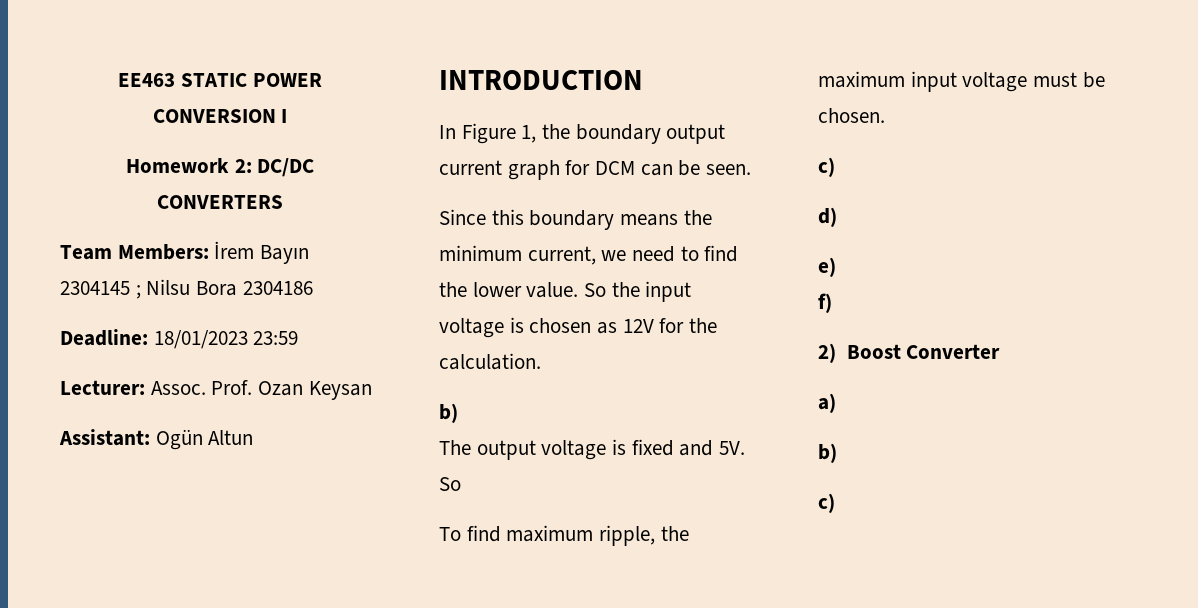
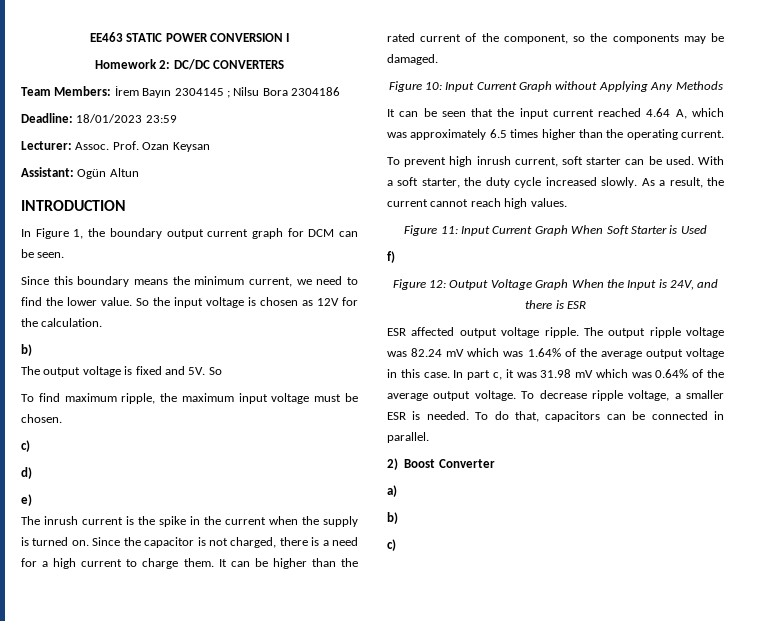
[818,293,832,313] f) -> [21,516,358,527] [21,537,359,548] [21,558,358,569] [387,33,724,44] [387,54,438,65] [388,81,723,92] [387,108,724,119] [387,129,724,140] [387,156,724,167] [387,177,724,188] [387,198,567,209] [404,225,707,236] [387,251,395,263] [392,279,719,290] [525,300,586,309] [387,327,724,338] [387,348,724,359] [387,369,724,380] [387,390,724,401] [387,411,724,422] [387,432,429,443] The inrush current is the spike in the current when the supply is turned on. Since the capacitor is not charged, there is a need for a high current to charge them. It can be higher than the rated current of the component, so the components may be damaged. // Figure 10: Input Current Graph without Applying Any Methods // It can be seen that the input current reached 4.64 A, which was approximately 6.5 times higher than the operating current. // To prevent high inrush current, soft starter can be used. With a soft starter, the duty cycle increased slowly. As a result, the current cannot reach high values. // Figure 11: Input Current Graph When Soft Starter is Used // f) // Figure 12: Output Voltage Graph When the Input is 24V, and there is ESR // ESR affected output voltage ripple. The output ripple voltage was 82.24 mV which was 1.64% of the average output voltage in this case. In part c, it was 31.98 mV which was 0.64% of the average output voltage. To decrease ripple voltage, a smaller ESR is needed. To do that, capacitors can be connected in parallel.

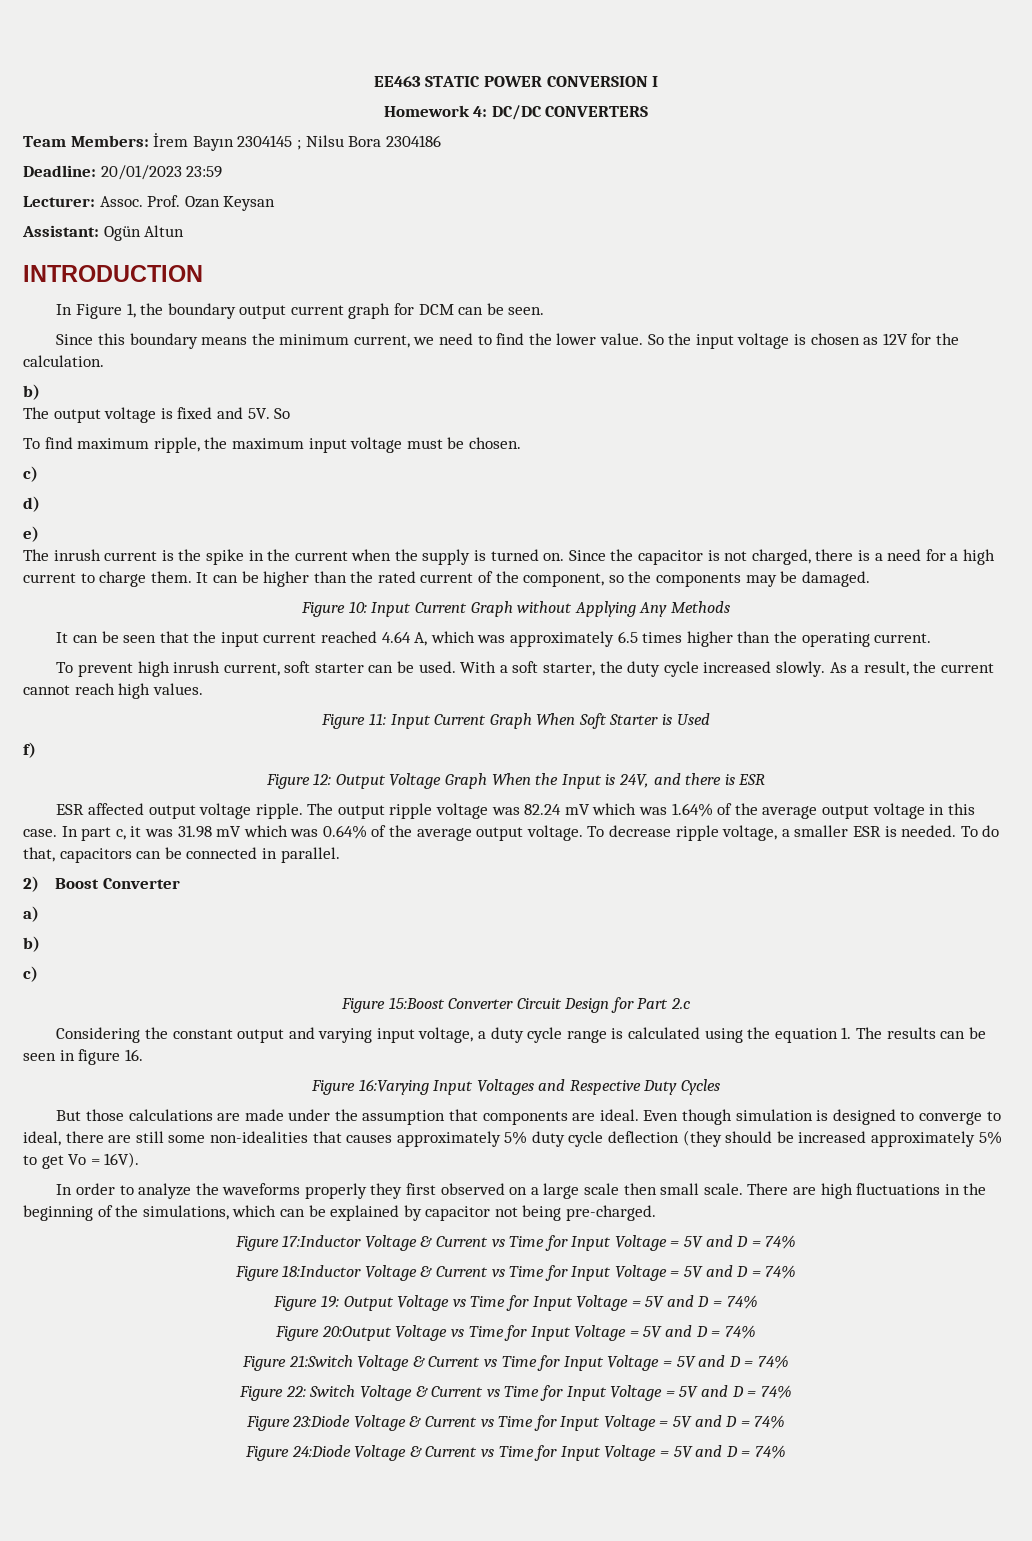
[159,60,171,69] 2: -> [473,106,488,117] 4:
[76,114,143,123] 18/01/2023 -> [100,165,182,180] 20/01/2023
(396, 545) none -> [340,997,691,1013] [56,1027,986,1043] [23,1049,143,1065] [310,1079,721,1095] [56,1109,1001,1125] [23,1130,1002,1147] [23,1152,140,1169] [56,1183,987,1199] [23,1205,657,1221] [234,1235,797,1251] [234,1265,797,1281] [273,1295,758,1311] [275,1325,756,1341] [242,1355,789,1371] [239,1385,792,1401] [245,1415,786,1431] [245,1445,786,1461] // Figure 15:Boost Converter Circuit Design for Part 2.c // Considering the constant output and varying input voltage, a duty cycle range is calculated using the equation 1. The results can be seen in figure 16. // Figure 16:Varying Input Voltages and Respective Duty Cycles // But those calculations are made under the assumption that components are ideal. Even though simulation is designed to converge to ideal, there are still some non-idealities that causes approximately 5% duty cycle deflection (they should be increased approximately 5% to get Vo = 16V). // In order to analyze the waveforms properly they first observed on a large scale then small scale. There are high fluctuations in the beginning of the simulations, which can be explained by capacitor not being pre-charged. // Figure 17:Inductor Voltage & Current vs Time for Input Voltage = 5V and D = 74% // Figure 18:Inductor Voltage & Current vs Time for Input Voltage = 5V and D = 74% // Figure 19: Output Voltage vs Time for Input Voltage = 5V and D = 74% // Figure 20:Output Voltage vs Time for Input Voltage = 5V and D = 74% // Figure 21:Switch Voltage & Current vs Time for Input Voltage = 5V and D = 74% // Figure 22: Switch Voltage & Current vs Time for Input Voltage = 5V and D = 74% // Figure 23:Diode Voltage & Current vs Time for Input Voltage = 5V and D = 74% // Figure 24:Diode Voltage & Current vs Time for Input Voltage = 5V and D = 74%

